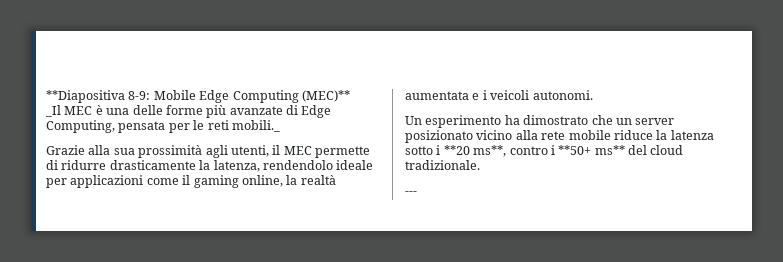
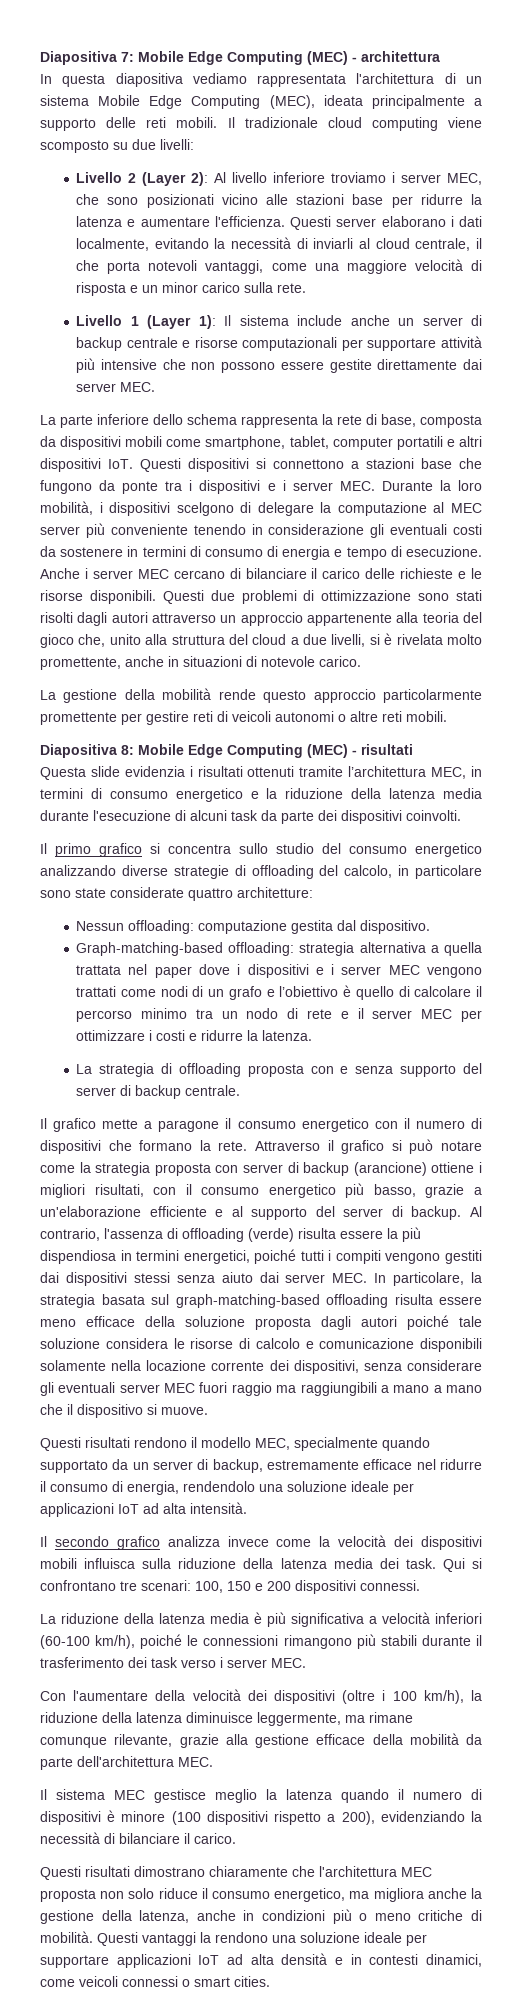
[46,90,350,103] [45,105,332,118] [46,120,280,133] [46,145,370,158] [46,160,374,172] [46,175,336,188] [405,90,593,100] [405,115,675,128] [405,130,714,143] [405,145,684,157] [405,160,480,170] [405,191,417,195] **Diapositiva 8-9: Mobile Edge Computing (MEC)** // _Il MEC è una delle forme più avanzate di Edge Computing, pensata per le reti mobili._ // Grazie alla sua prossimità agli utenti, il MEC permette di ridurre drasticamente la latenza, rendendolo ideale per applicazioni come il gaming online, la realtà aumentata e i veicoli autonomi. // Un esperimento ha dimostrato che un server posizionato vicino alla rete mobile riduce la latenza sotto i **20 ms**, contro i **50+ ms** del cloud tradizionale. // --- -> [40,51,440,65] [40,73,482,87] [40,95,483,109] [40,117,482,131] [40,139,194,153] [76,172,482,186] [76,194,482,208] [76,216,482,230] [76,237,483,251] [76,259,482,274] [76,282,307,296] [76,315,482,329] [76,336,482,351] [76,358,482,373] [76,382,156,392] [40,414,482,428] [40,436,482,450] [40,458,482,472] [40,480,482,494] [40,501,482,516] [40,523,482,538] [40,546,483,560] [40,568,483,579] [40,590,482,604] [40,612,482,626] [40,633,482,648] [40,656,361,670] [40,688,482,703] [40,711,447,725] [40,744,413,758] [40,766,483,780] [40,788,483,802] [40,810,461,824] [40,843,482,857] [40,865,482,879] [40,887,313,901] [76,920,431,934] [76,942,483,956] [76,964,482,978] [76,985,482,1000] [76,1008,483,1022] [76,1030,313,1041] [76,1063,483,1077] [76,1085,241,1099] [40,1118,482,1132] [40,1139,483,1154] [40,1162,483,1176] [40,1183,482,1198] [40,1206,482,1220] [40,1227,421,1242] [40,1249,482,1264] [40,1272,482,1286] [40,1294,482,1308] [40,1315,482,1330] [40,1338,482,1352] [40,1360,482,1374] [40,1382,483,1396] [40,1404,208,1418] [40,1437,430,1451] [40,1459,482,1473] [40,1481,414,1495] [40,1502,247,1517] [40,1535,483,1550] [40,1558,483,1572] [40,1580,420,1594] [40,1612,482,1627] [40,1634,482,1649] [40,1657,306,1668] [40,1689,482,1704] [40,1712,413,1726] [40,1733,482,1748] [40,1756,213,1770] [40,1789,482,1803] [40,1810,483,1825] [40,1832,236,1844] [40,1866,432,1880] [40,1888,482,1902] [40,1909,483,1924] [40,1931,427,1946] [40,1953,483,1968] [40,1976,270,1987] Diapositiva 7: Mobile Edge Computing (MEC) - architettura // In questa diapositiva vediamo rappresentata l'architettura di un sistema Mobile Edge Computing (MEC), ideata principalmente a supporto delle reti mobili. Il tradizionale cloud computing viene scomposto su due livelli: // Livello 2 (Layer 2): Al livello inferiore troviamo i server MEC, che sono posizionati vicino alle stazioni base per ridurre la latenza e aumentare l'efficienza. Questi server elaborano i dati localmente, evitando la necessità di inviarli al cloud centrale, il che porta notevoli vantaggi, come una maggiore velocità di risposta e un minor carico sulla rete. // Livello 1 (Layer 1): Il sistema include anche un server di backup centrale e risorse computazionali per supportare attività più intensive che non possono essere gestite direttamente dai server MEC. // La parte inferiore dello schema rappresenta la rete di base, composta da dispositivi mobili come smartphone, tablet, computer portatili e altri dispositivi IoT. Questi dispositivi si connettono a stazioni base che fungono da ponte tra i dispositivi e i server MEC. Durante la loro mobilità, i dispositivi scelgono di delegare la computazione al MEC server più conveniente tenendo in considerazione gli eventuali costi da sostenere in termini di consumo di energia e tempo di esecuzione. Anche i server MEC cercano di bilanciare il carico delle richieste e le risorse disponibili. Questi due problemi di ottimizzazione sono stati risolti dagli autori attraverso un approccio appartenente alla teoria del gioco che, unito alla struttura del cloud a due livelli, si è rivelata molto promettente, anche in situazioni di notevole carico. // La gestione della mobilità rende questo approccio particolarmente promettente per gestire reti di veicoli autonomi o altre reti mobili. // Diapositiva 8: Mobile Edge Computing (MEC) - risultati // Questa slide evidenzia i risultati ottenuti tramite l’architettura MEC, in termini di consumo energetico e la riduzione della latenza media durante l'esecuzione di alcuni task da parte dei dispositivi coinvolti. // Il primo grafico si concentra sullo studio del consumo energetico analizzando diverse strategie di offloading del calcolo, in particolare sono state considerate quattro architetture: // Nessun offloading: computazione gestita dal dispositivo. // Graph-matching-based offloading: strategia alternativa a quella trattata nel paper dove i dispositivi e i server MEC vengono trattati come nodi di un grafo e l’obiettivo è quello di calcolare il percorso minimo tra un nodo di rete e il server MEC per ottimizzare i costi e ridurre la latenza. // La strategia di offloading proposta con e senza supporto del server di backup centrale. // Il grafico mette a paragone il consumo energetico con il numero di dispositivi che formano la rete. Attraverso il grafico si può notare come la strategia proposta con server di backup (arancione) ottiene i migliori risultati, con il consumo energetico più basso, grazie a un'elaborazione efficiente e al supporto del server di backup. Al contrario, l'assenza di offloading (verde) risulta essere la più dispendiosa in termini energetici, poiché tutti i compiti vengono gestiti dai dispositivi stessi senza aiuto dai server MEC. In particolare, la strategia basata sul graph-matching-based offloading risulta essere meno efficace della soluzione proposta dagli autori poiché tale soluzione considera le risorse di calcolo e comunicazione disponibili solamente nella locazione corrente dei dispositivi, senza considerare gli eventuali server MEC fuori raggio ma raggiungibili a mano a mano che il dispositivo si muove. // Questi risultati rendono il modello MEC, specialmente quando supportato da un server di backup, estremamente efficace nel ridurre il consumo di energia, rendendolo una soluzione ideale per applicazioni IoT ad alta intensità. // Il secondo grafico analizza invece come la velocità dei dispositivi mobili influisca sulla riduzione della latenza media dei task. Qui si confrontano tre scenari: 100, 150 e 200 dispositivi connessi. // La riduzione della latenza media è più significativa a velocità inferiori (60-100 km/h), poiché le connessioni rimangono più stabili durante il trasferimento dei task verso i server MEC. // Con l'aumentare della velocità dei dispositivi (oltre i 100 km/h), la riduzione della latenza diminuisce leggermente, ma rimane comunque rilevante, grazie alla gestione efficace della mobilità da parte dell'architettura MEC. // Il sistema MEC gestisce meglio la latenza quando il numero di dispositivi è minore (100 dispositivi rispetto a 200), evidenziando la necessità di bilanciare il carico. // Questi risultati dimostrano chiaramente che l'architettura MEC proposta non solo riduce il consumo energetico, ma migliora anche la gestione della latenza, anche in condizioni più o meno critiche di mobilità. Questi vantaggi la rendono una soluzione ideale per supportare applicazioni IoT ad alta densità e in contesti dinamici, come veicoli connessi o smart cities.

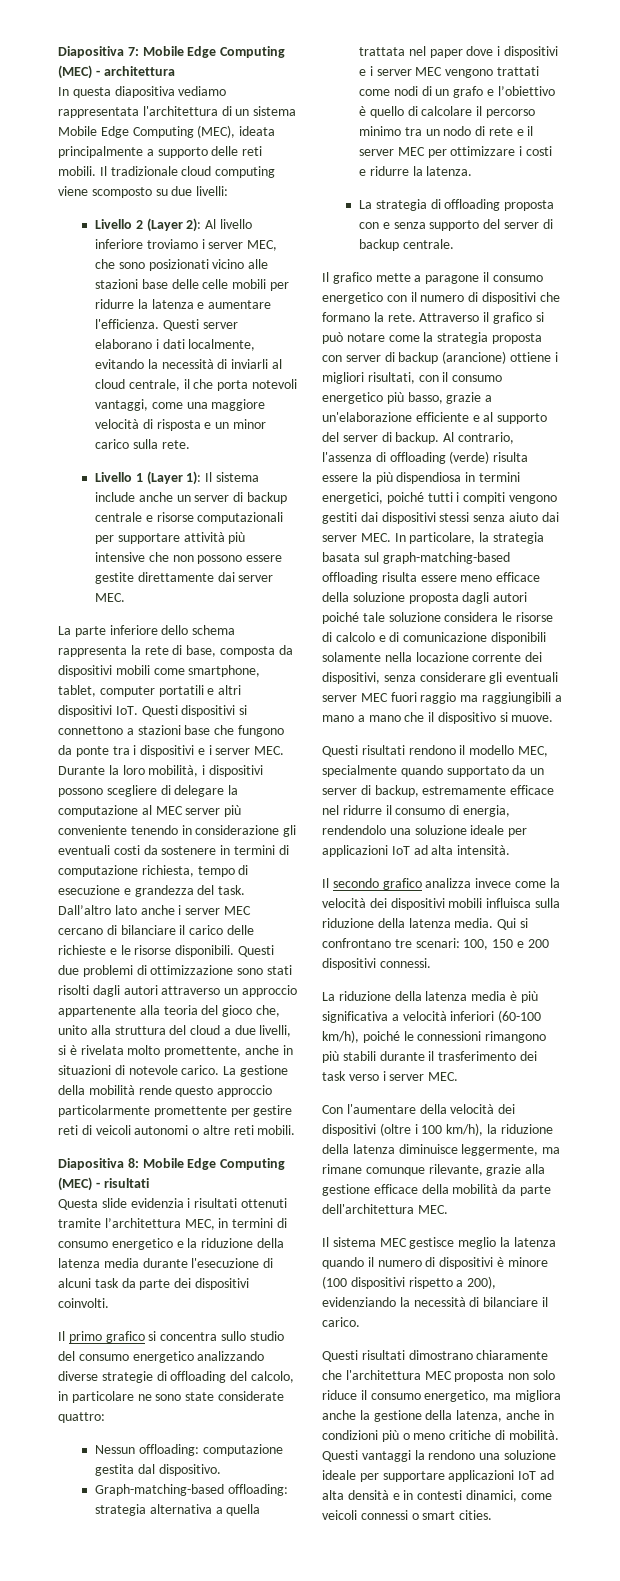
(384, 199) none -> [171,279,267,289] delle celle mobili
[176,502,234,516] scelgono -> [58,785,157,797] possono scegliere
[204,546,483,560] [40,568,80,579] consumo di energia e tempo di esecuzione. Anche -> [58,865,249,877] [58,885,246,897] [58,905,175,915] computazione richiesta, tempo di esecuzione e grandezza del task. Dall’altro lato anche
(361, 661) // -> (220, 1070) none
(482, 872) none -> [137,1394,152,1401] ne
[188,887,313,901] quattro architetture: -> [58,1412,105,1423] quattro:
(314, 1345) none -> [389,632,400,642] di
[333,1558,436,1569] media dei task. -> [454,918,494,928] media.

